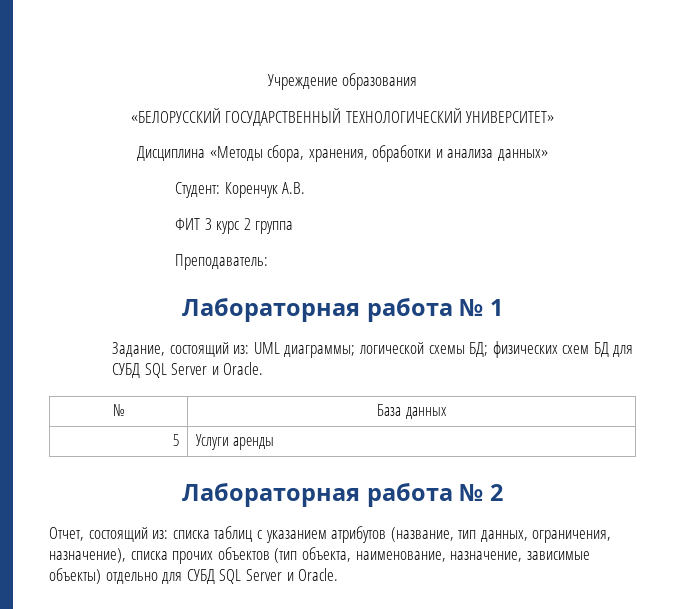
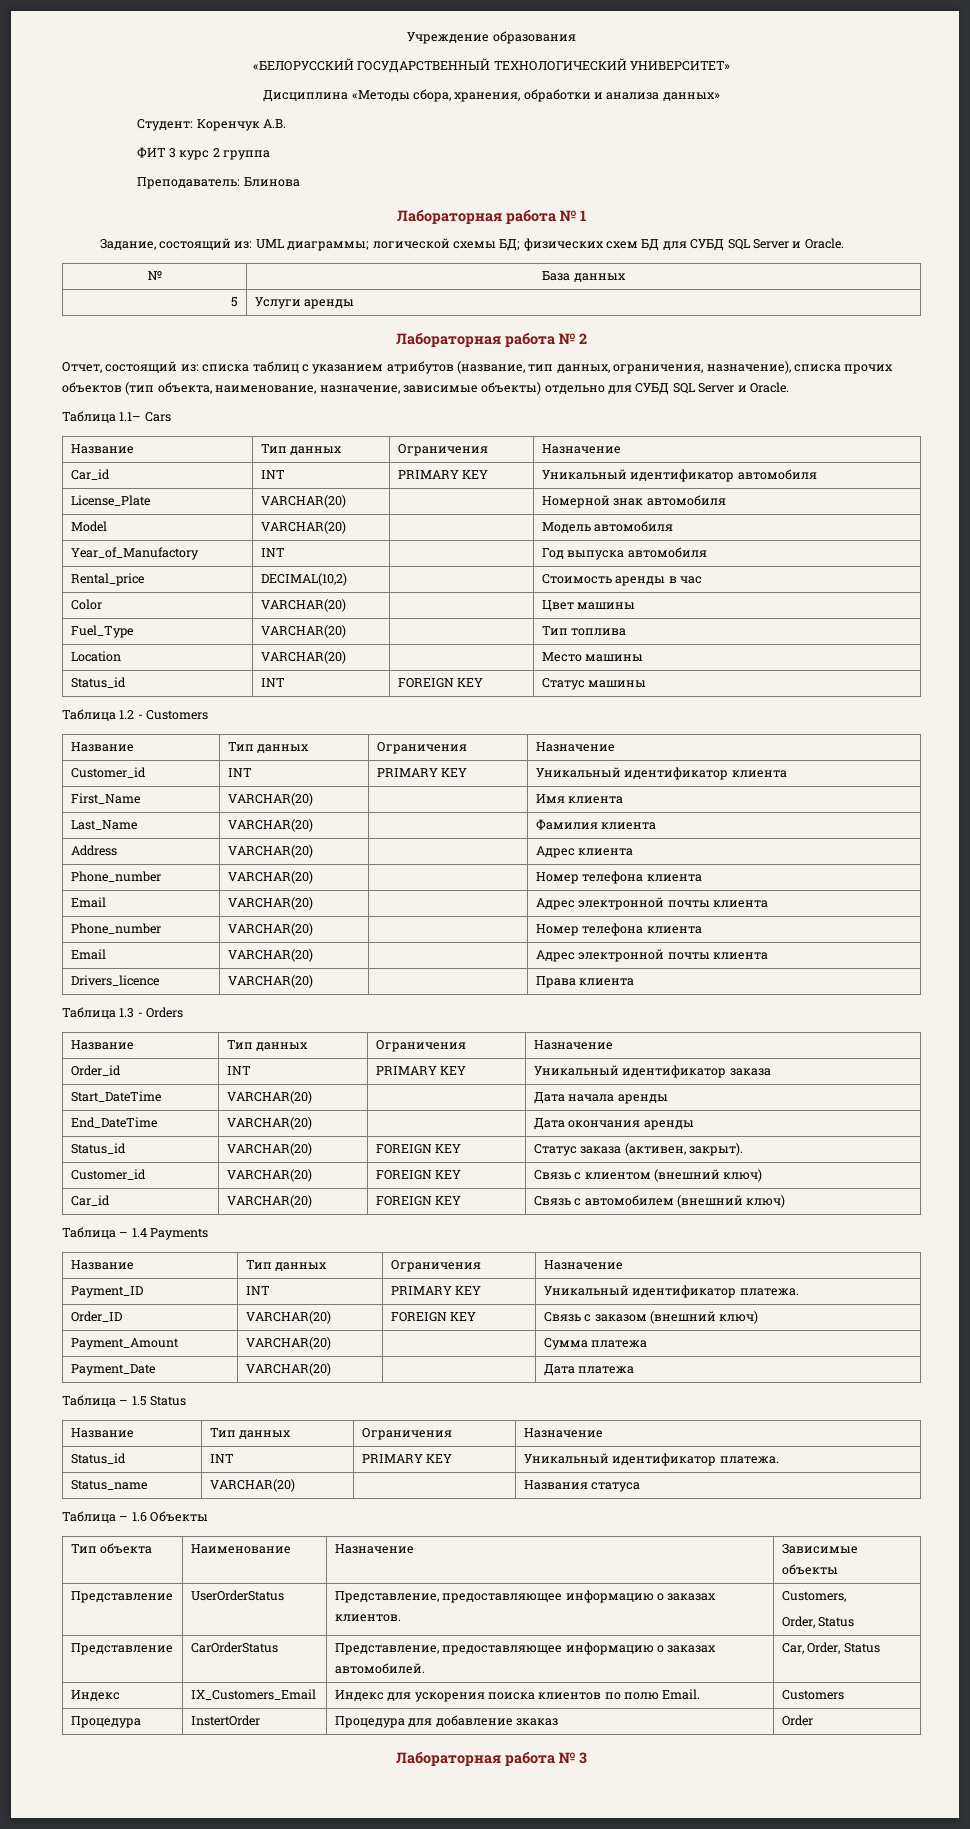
(268, 262) none -> [243,177,300,187] Блинова
(339, 574) none -> [62,411,171,423] [70,444,134,454] [260,444,343,455] [397,444,488,456] [541,444,621,454] [70,469,110,480] [260,470,285,479] [397,470,489,479] [541,469,817,482] [70,495,150,506] [260,495,346,508] [541,495,726,508] [70,521,107,532] [260,521,346,534] [541,521,674,533] [70,547,199,560] [260,548,285,557] [541,547,707,560] [70,573,144,586] [260,573,347,586] [541,574,702,586] [70,599,102,610] [260,599,346,612] [541,600,636,612] [70,625,133,638] [260,625,346,638] [541,626,627,636] [70,651,121,662] [260,651,346,664] [541,652,644,662] [70,677,126,688] [260,678,285,687] [397,678,484,688] [541,678,647,690] [62,709,209,721] [70,742,134,752] [227,742,310,753] [376,742,467,754] [535,742,615,752] [70,767,146,778] [227,768,252,777] [376,768,468,777] [535,767,787,780] [70,793,140,804] [227,793,313,806] [535,794,624,804] [70,820,137,830] [227,819,313,832] [535,819,657,830] [70,845,117,856] [227,845,313,858] [535,846,634,858] [70,871,161,882] [227,871,313,884] [535,871,702,884] [70,897,106,908] [227,897,313,910] [535,897,768,910] [70,923,161,934] [227,923,313,936] [535,923,702,936] [70,949,106,960] [227,949,313,962] [535,949,768,962] [70,975,159,986] [227,975,313,988] [535,976,635,988] [62,1007,184,1019] [70,1040,134,1050] [226,1040,309,1051] [375,1040,466,1052] [533,1040,613,1050] [70,1065,121,1076] [226,1066,251,1075] [375,1066,467,1075] [533,1065,771,1078] [70,1091,161,1102] [226,1091,312,1104] [533,1092,668,1104] [70,1117,157,1128] [226,1117,312,1130] [533,1118,694,1130] [70,1143,126,1154] [226,1143,312,1156] [375,1144,462,1154] [533,1143,743,1156] [70,1169,146,1180] [226,1169,312,1182] [375,1170,462,1180] [533,1169,763,1182] [70,1195,110,1206] [226,1195,312,1208] [375,1196,462,1206] [533,1195,786,1208] [62,1227,209,1240] [70,1260,134,1270] [245,1260,328,1271] [390,1260,481,1272] [543,1260,623,1270] [70,1286,143,1298] [245,1286,270,1295] [390,1286,482,1295] [543,1285,799,1298] [70,1311,122,1322] [245,1311,331,1324] [390,1312,477,1322] [543,1311,759,1324] [70,1338,179,1350] [245,1337,331,1350] [543,1338,648,1350] [70,1364,155,1376] [245,1363,331,1376] [543,1364,635,1376] [62,1395,187,1407] [70,1428,134,1438] [209,1428,292,1439] [361,1428,452,1440] [523,1428,603,1438] [70,1453,126,1464] [209,1454,234,1463] [361,1454,453,1463] [523,1453,779,1466] [70,1480,147,1490] [209,1479,295,1492] [523,1480,641,1492] [62,1511,209,1523] [70,1543,153,1554] [190,1544,291,1554] [334,1544,414,1554] [781,1544,858,1554] [781,1564,838,1575] [70,1591,173,1603] [190,1590,284,1601] [334,1590,717,1603] [334,1614,401,1622] [781,1591,846,1602] [781,1616,855,1628] [70,1643,173,1655] [190,1642,278,1653] [334,1642,717,1655] [334,1663,425,1674] [781,1642,880,1654] [70,1690,120,1701] [190,1689,316,1700] [334,1689,701,1702] [781,1690,844,1700] [70,1716,141,1728] [190,1715,260,1726] [334,1715,558,1728] [781,1715,813,1726] [396,1751,587,1766] // Таблица 1.1– Сars // Название | Тип данных | Ограничения | Назначение // Car_id | INT | PRIMARY KEY | Уникальный идентификатор автомобиля // License_Plate | VARCHAR(20) | | Номерной знак автомобиля // Model | VARCHAR(20) | | Модель автомобиля // Year_of_Manufactory | INT | | Год выпуска автомобиля // Rental_price | DECIMAL(10,2) | | Стоимость аренды в час // Color | VARCHAR(20) | | Цвет машины // Fuel_Type | VARCHAR(20) | | Тип топлива // Location | VARCHAR(20) | | Место машины // Status_id | INT | FOREIGN KEY | Статус машины // Таблица 1.2 - Customers // Название | Тип данных | Ограничения | Назначение // Customer_id | INT | PRIMARY KEY | Уникальный идентификатор клиента // First_Name | VARCHAR(20) | | Имя клиента // Last_Name | VARCHAR(20) | | Фамилия клиента // Address | VARCHAR(20) | | Адрес клиента // Phone_number | VARCHAR(20) | | Номер телефона клиента // Email | VARCHAR(20) | | Адрес электронной почты клиента // Phone_number | VARCHAR(20) | | Номер телефона клиента // Email | VARCHAR(20) | | Адрес электронной почты клиента // Drivers_licence | VARCHAR(20) | | Права клиента // Таблица 1.3 - Orders // Название | Тип данных | Ограничения | Назначение // Order_id | INT | PRIMARY KEY | Уникальный идентификатор заказа // Start_DateTime | VARCHAR(20) | | Дата начала аренды // End_DateTime | VARCHAR(20) | | Дата окончания аренды // Status_id | VARCHAR(20) | FOREIGN KEY | Статус заказа (активен, закрыт). // Customer_id | VARCHAR(20) | FOREIGN KEY | Связь с клиентом (внешний ключ) // Car_id | VARCHAR(20) | FOREIGN KEY | Связь с автомобилем (внешний ключ) // Таблица – 1.4 Payments // Название | Тип данных | Ограничения | Назначение // Payment_ID | INT | PRIMARY KEY | Уникальный идентификатор платежа. // Order_ID | VARCHAR(20) | FOREIGN KEY | Связь с заказом (внешний ключ) // Payment_Amount | VARCHAR(20) | | Сумма платежа // Payment_Date | VARCHAR(20) | | Дата платежа // Таблица – 1.5 Status // Название | Тип данных | Ограничения | Назначение // Status_id | INT | PRIMARY KEY | Уникальный идентификатор платежа. // Status_name | VARCHAR(20) | | Названия статуса // Таблица – 1.6 Объекты // Тип объекта | Наименование | Назначение | Зависимые объекты // Представление | UserOrderStatus | Представление, предоставляющее информацию о заказах клиентов. | Сustomers, // Order, Status // Представление | CarOrderStatus | Представление, предоставляющее информацию о заказах автомобилей. | Car, Order, Status // Индекс | IX_Customers_Email | Индекс для ускорения поиска клиентов по полю Email. | Customers // Процедура | InstertOrder | Процедура для добавление зкаказ | Order // Лабораторная работа № 3

